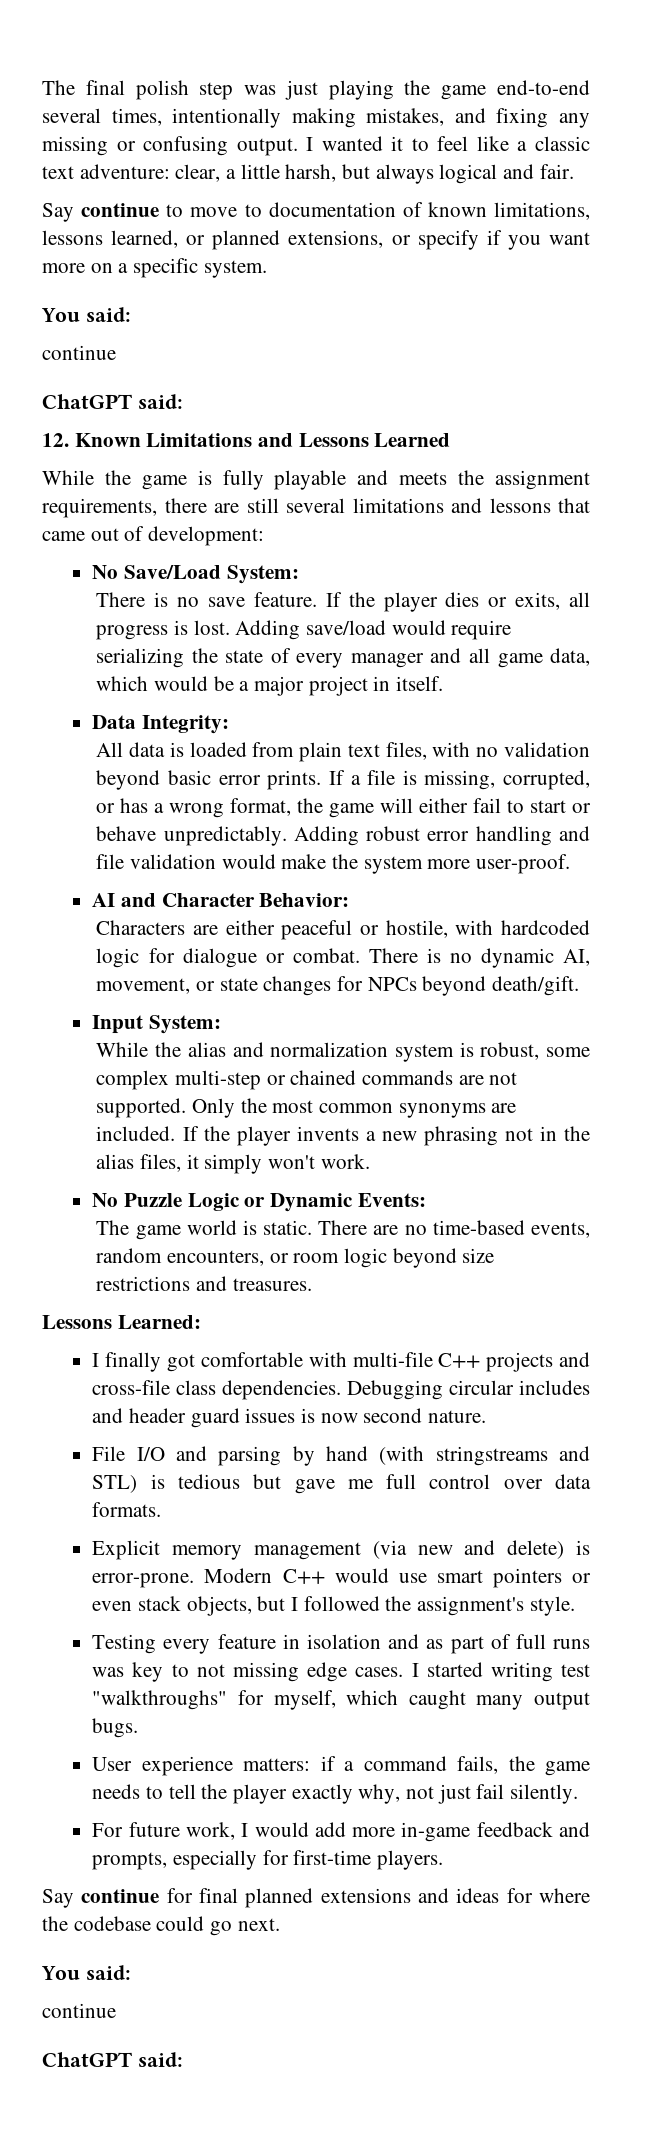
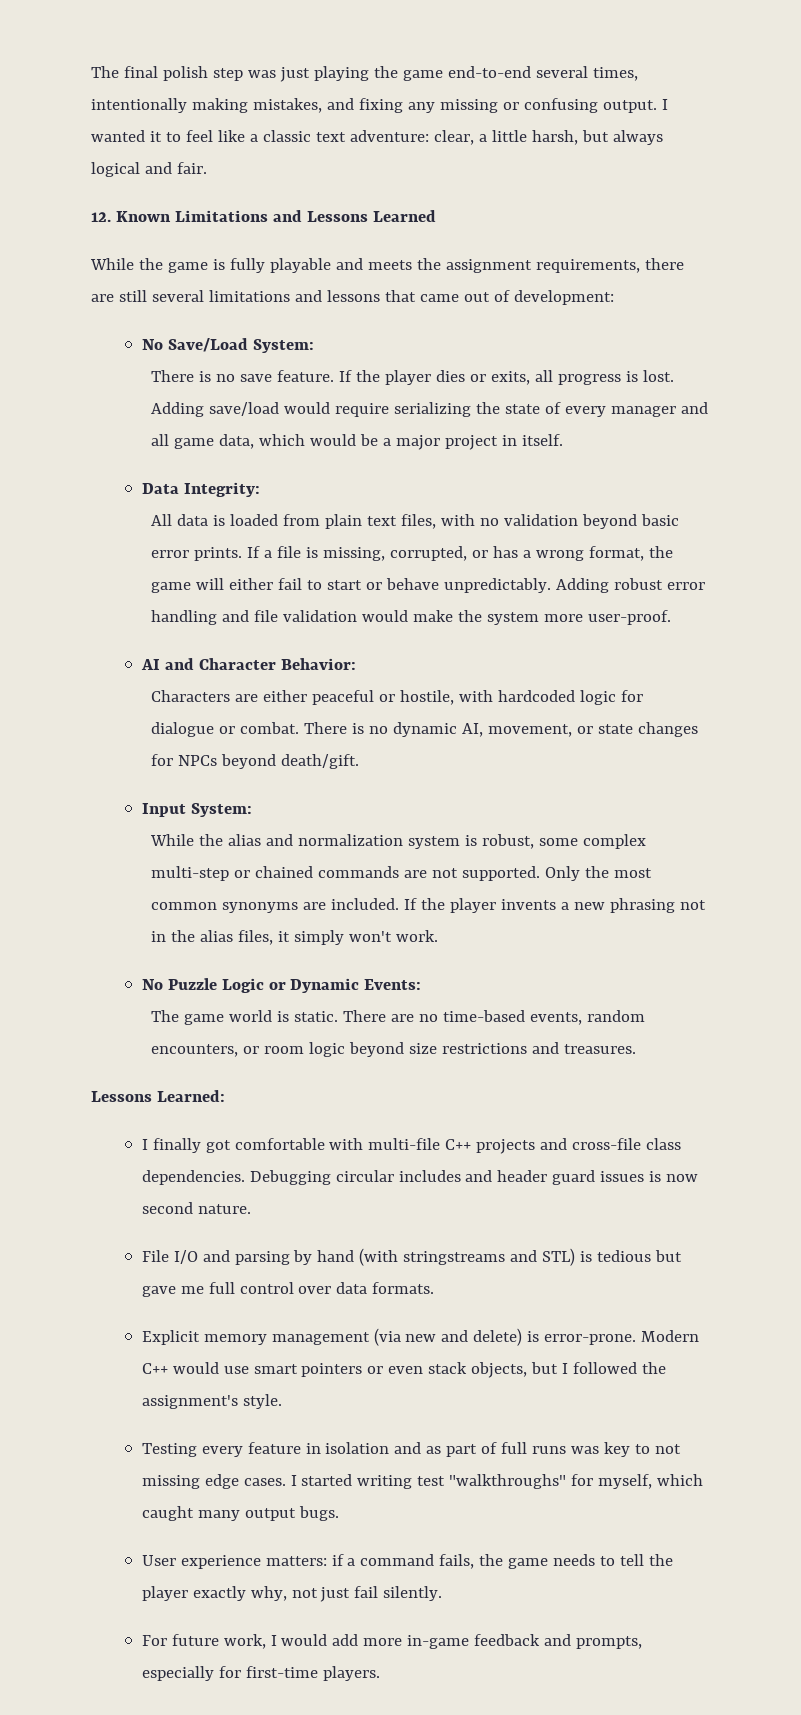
[42,202,590,222] [42,230,590,250] [42,258,267,278] [41,307,131,322] [42,345,116,360] [42,394,183,409] // Say continue to move to documentation of known limitations, lessons learned, or planned extensions, or specify if you want more on a specific system. // You said: // continue // ChatGPT said: -> (207, 168) none
[42,1888,590,1908] [42,1916,280,1936] [41,1965,131,1980] [42,2003,116,2018] [42,2052,183,2067] // Say continue for final planned extensions and ideas for where the codebase could go next. // You said: // continue // ChatGPT said: -> (380, 1673) none

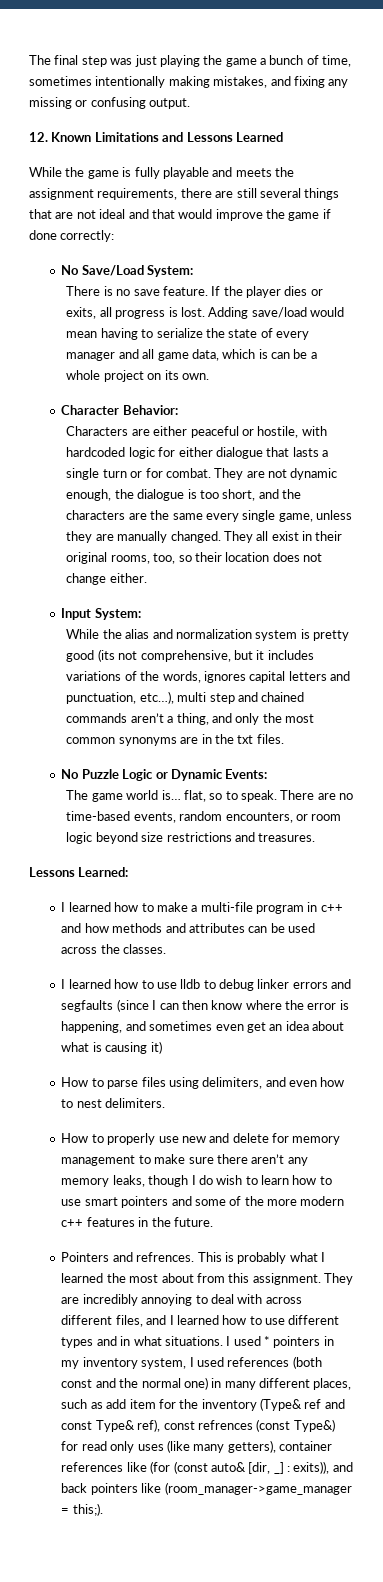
[162,66,208,81] polish -> (79, 60) none
[447,66,638,81] end-to-end several times, -> [260,55,352,67] [29,76,92,86] a bunch of time, sometimes
[661,99,668,110] [91,130,663,145] [91,162,207,177] I wanted it to feel like a classic text adventure: clear, a little harsh, but always logical and fair. -> (191, 103) none
[208,290,614,305] limitations and lessons that came out of development: -> [304,188,340,200] [29,209,331,221] [29,230,115,242] things that are not ideal and that would improve the game if done correctly:
[335,402,472,417] require serializing -> [66,328,203,340] mean having to serialize
[310,434,564,450] [141,482,260,497] [151,514,680,529] [151,546,674,561] [151,578,706,593] [151,610,672,625] [140,658,194,670] would be a major project in itself. // Data Integrity: // All data is loaded from plain text files, with no validation beyond basic error prints. If a file is missing, corrupted, or has a wrong format, the game will either fail to start or behave unpredictably. Adding robust error handling and file validation would make the system more user-proof. // AI and -> [258,349,317,359] [66,370,209,382] is can be a whole project on its own. //
[151,722,699,737] [151,754,360,769] dialogue or combat. There is no dynamic AI, movement, or state changes for NPCs beyond death/gift. -> [178,447,328,459] [66,468,338,480] [66,489,301,501] [66,510,352,522] [66,531,343,543] [66,552,322,564] [66,573,147,585] either dialogue that lasts a single turn or for combat. They are not dynamic enough, the dialogue is too short, and the characters are the same every single game, unless they are manually changed. They all exist in their original rooms, too, so their location does not change either.
[482,834,647,849] [151,866,581,881] robust, some complex multi-step or chained commands are not supported. Only -> [312,630,349,641] [66,649,314,662] [66,671,350,683] [66,691,305,704] [66,713,260,725] pretty good (its not comprehensive, but it includes variations of the words, ignores capital letters and punctuation, etc…), multi step and chained commands aren’t a thing, and only
[331,898,707,913] [151,930,439,945] included. If the player invents a new phrasing not in the alias files, it simply won't work. -> [201,734,284,744] in the txt files.
[277,1011,339,1022] is static. -> [161,790,277,802] is… flat, so to speak.
[152,1138,682,1154] [141,1170,699,1185] [141,1202,251,1214] [141,1248,683,1266] [141,1282,435,1297] [141,1328,700,1346] [141,1362,667,1378] [141,1394,282,1409] [141,1442,682,1457] [141,1474,704,1489] [141,1506,339,1521] [141,1554,674,1569] [141,1586,443,1602] [141,1634,643,1649] [141,1666,380,1681] finally got comfortable with multi-file C++ projects and cross-file class dependencies. Debugging circular includes and header guard issues is now second nature. // File I/O and parsing by hand (with stringstreams and STL) is tedious but gave me full control over data formats. // Explicit memory management (via new and delete) is error-prone. Modern C++ would use smart pointers or even stack objects, but I followed the assignment's style. // Testing every feature in isolation and as part of full runs was key to not missing edge cases. I started writing test "walkthroughs" for myself, which caught many output bugs. // User experience matters: if a command fails, the game needs to tell the player exactly why, not just fail silently. // For future work, I would add more in-game feedback and prompts, especially for first-time players. -> [68,902,343,914] [61,923,316,933] [61,944,167,954] [61,979,352,991] [61,999,349,1012] [61,1021,345,1033] [61,1041,162,1054] [61,1077,345,1089] [61,1098,166,1108] [61,1133,341,1145] [61,1154,308,1166] [61,1175,332,1187] [61,1196,345,1208] [61,1217,213,1227] [61,1252,326,1264] [61,1273,354,1285] [61,1294,302,1306] [61,1315,340,1327] [61,1336,334,1348] [61,1356,322,1369] [61,1377,352,1390] [61,1398,345,1411] [61,1419,335,1432] [61,1440,333,1453] [61,1461,353,1474] [61,1482,352,1495] [61,1503,103,1516] learned how to make a multi-file program in c++ and how methods and attributes can be used across the classes. // I learned how to use lldb to debug linker errors and segfaults (since I can then know where the error is happening, and sometimes even get an idea about what is causing it) // How to parse files using delimiters, and even how to nest delimiters. // How to properly use new and delete for memory management to make sure there aren’t any memory leaks, though I do wish to learn how to use smart pointers and some of the more modern c++ features in the future. // Pointers and refrences. This is probably what I learned the most about from this assignment. They are incredibly annoying to deal with across different files, and I learned how to use different types and in what situations. I used * pointers in my inventory system, I used references (both const and the normal one) in many different places, such as add item for the inventory (Type& ref and const Type& ref), const refrences (const Type&) for read only uses (like many getters), container references like (for (const auto& [dir, _] : exits)), and back pointers like (room_manager->game_manager = this;).

